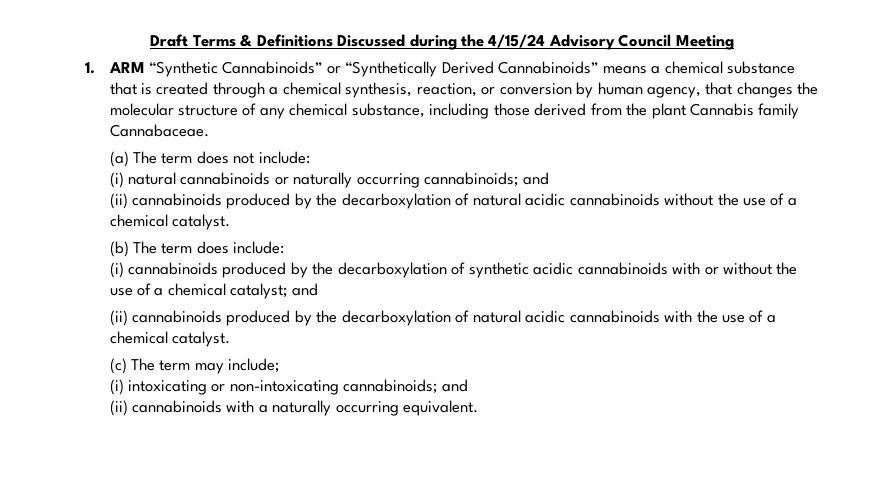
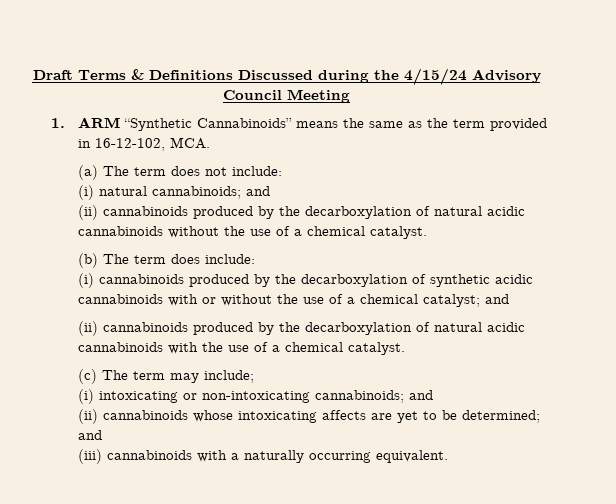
[326,61,796,77] [109,82,819,98] [109,103,800,119] [109,124,209,137] or “Synthetically Derived Cannabinoids” means a chemical substance that is created through a chemical synthesis, reaction, or conversion by human agency, that changes the molecular structure of any chemical substance, including those derived from the plant Cannabis family Cannabaceae. -> [295,118,547,131] [77,137,210,151] means the same as the term provided in 16-12-102, MCA.
[180,172,420,188] cannabinoids or naturally occurring -> (147, 191) none
(222, 406) none -> [192,410,540,423] [77,430,102,440] [77,449,192,464] whose intoxicating affects are yet to be determined; and // (iii) cannabinoids

